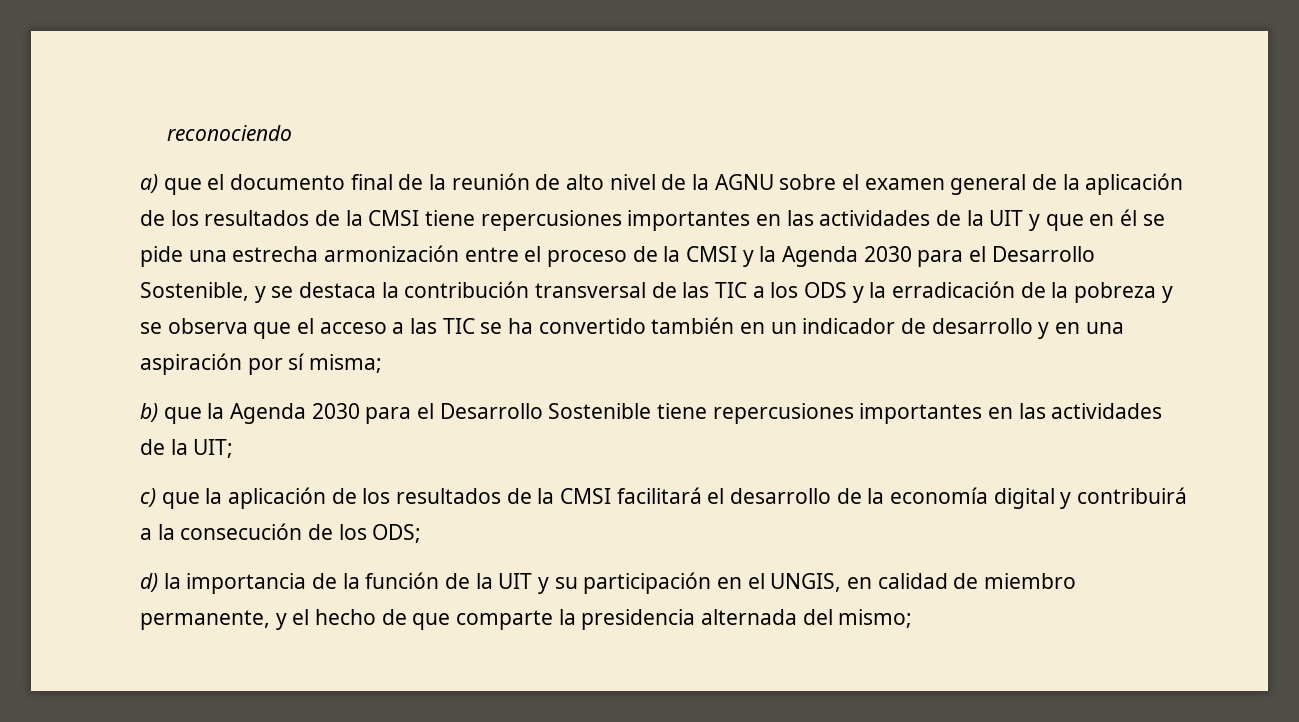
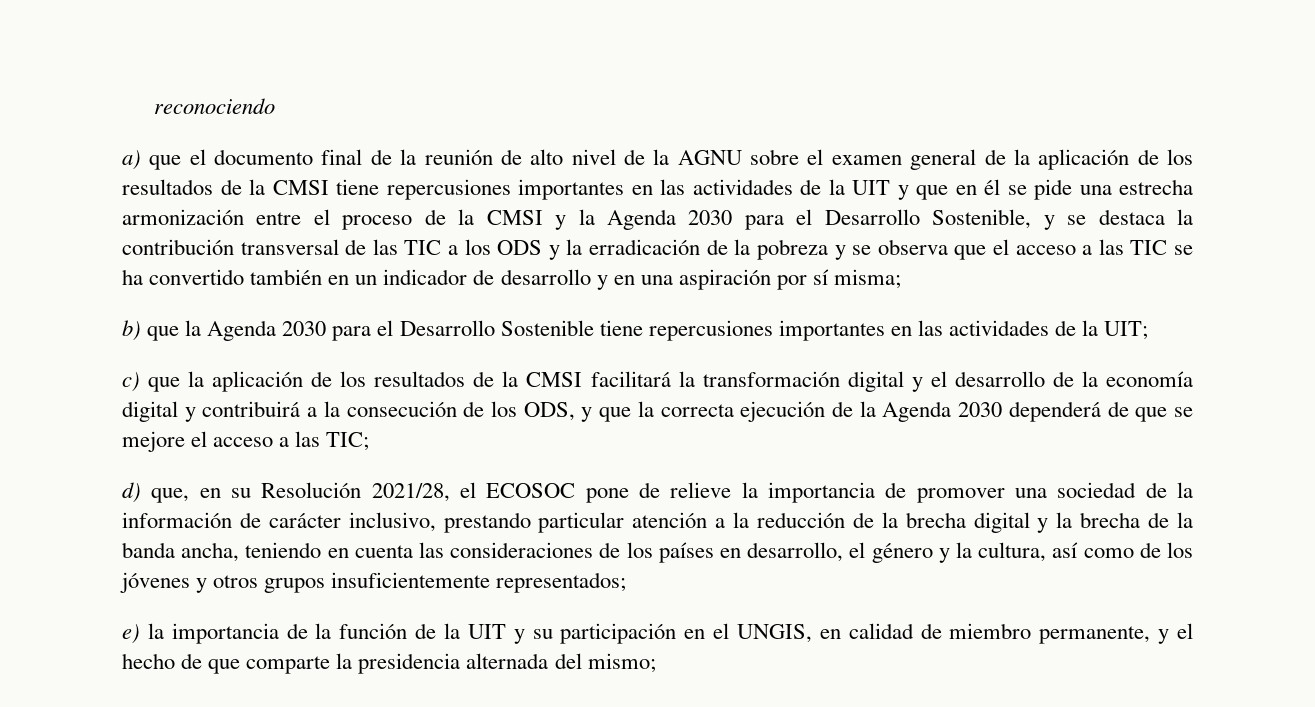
(702, 495) none -> [678,371,923,392] la transformación digital y
[372,524,422,543] [140,573,158,592] ODS; // d) -> [523,401,1193,422] [122,431,370,452] [122,482,1194,503] [122,512,1194,533] [122,542,1194,563] [120,572,627,593] [122,624,140,644] ODS, y que la correcta ejecución de la Agenda 2030 dependerá de que se mejore el acceso a las TIC; // d) que, en su Resolución 2021/28, el ECOSOC pone de relieve la importancia de promover una sociedad de la información de carácter inclusivo, prestando particular atención a la reducción de la brecha digital y la brecha de la banda ancha, teniendo en cuenta las consideraciones de los países en desarrollo, el género y la cultura, así como de los jóvenes y otros grupos insuficientemente representados; // e)

